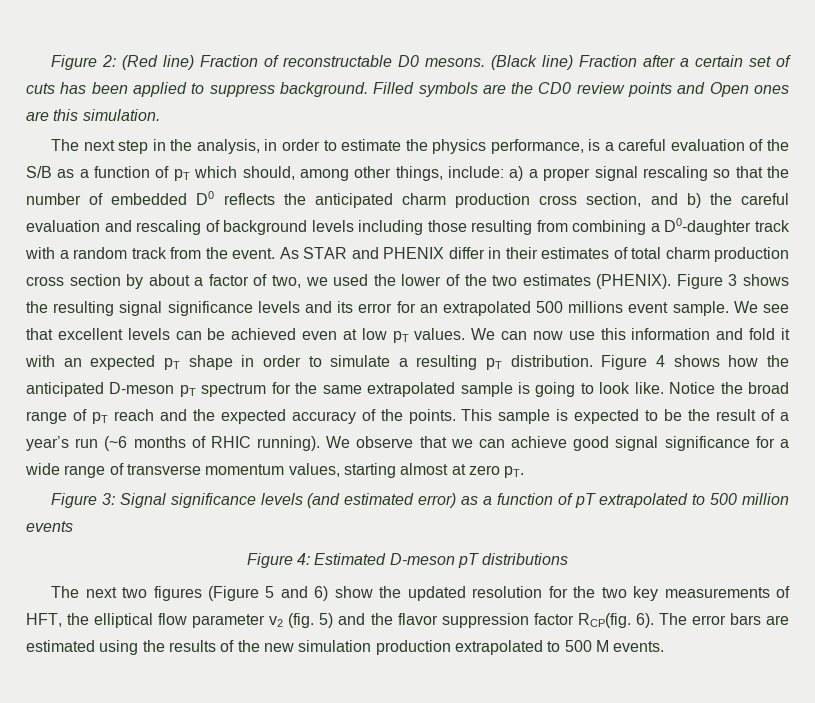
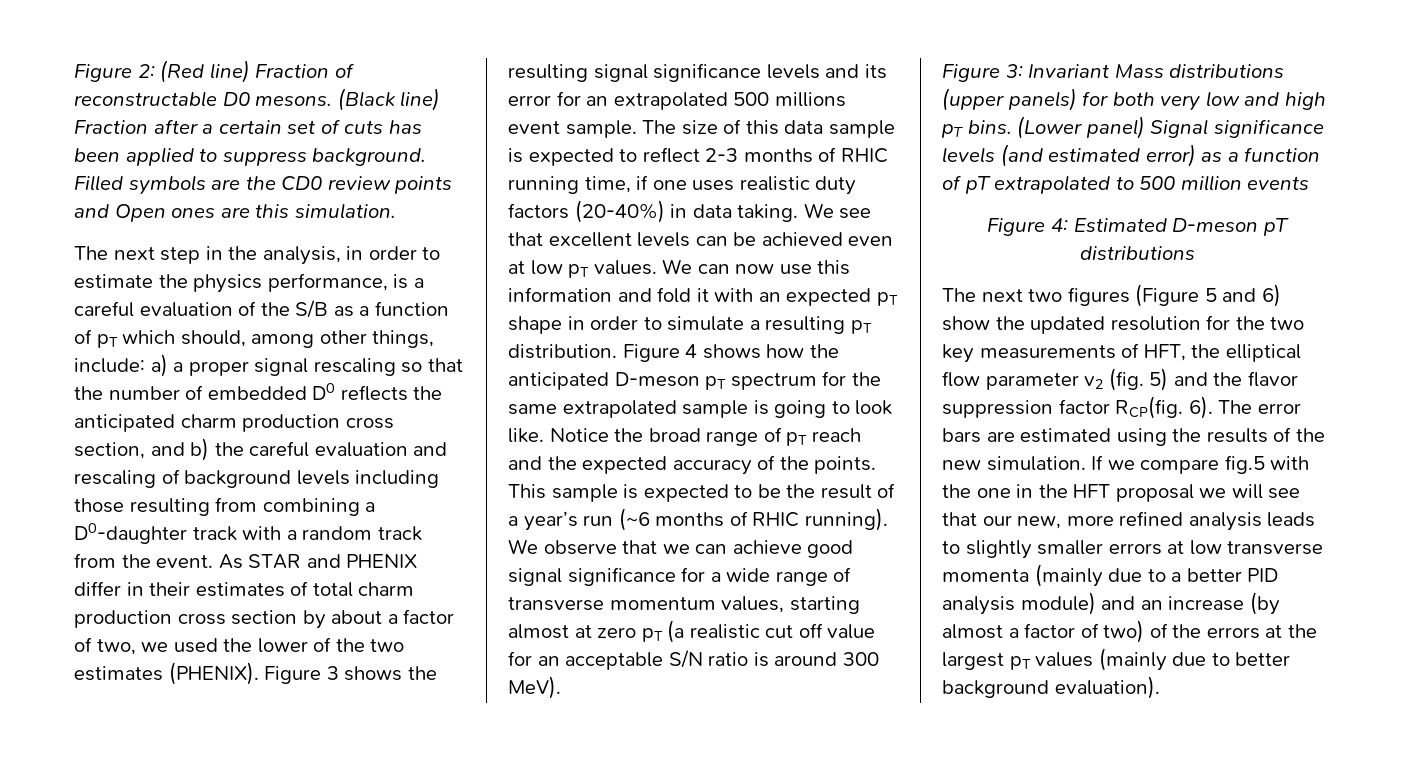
(729, 308) none -> [642,119,895,138] [508,147,888,166] [508,175,857,195] [508,200,799,223] The size of this data sample is expected to reflect 2-3 months of RHIC running time, if one uses realistic duty factors (20-40%) in data taking.
[504,466,525,478] [51,493,115,508] pT. // Figure 3: -> [641,620,876,643] [508,650,879,670] [508,676,561,699] [942,64,1285,82] [942,88,1326,111] [941,116,1145,139] pT (a realistic cut off value for an acceptable S/N ratio is around 300 MeV). // Figure 3: Invariant Mass distributions (upper panels) for both very low and high pT bins. (Lower panel)
[298,640,665,655] simulation production extrapolated to 500 M events. -> [986,455,1310,474] [942,484,1301,502] [942,511,1316,531] [942,540,1324,559] [942,564,1279,587] [942,592,1280,615] [942,620,1317,643] [942,648,1291,671] [942,676,1160,699] simulation. If we compare fig.5 with the one in the HFT proposal we will see that our new, more refined analysis leads to slightly smaller errors at low transverse momenta (mainly due to a better PID analysis module) and an increase (by almost a factor of two) of the errors at the largest pT values (mainly due to better background evaluation).

